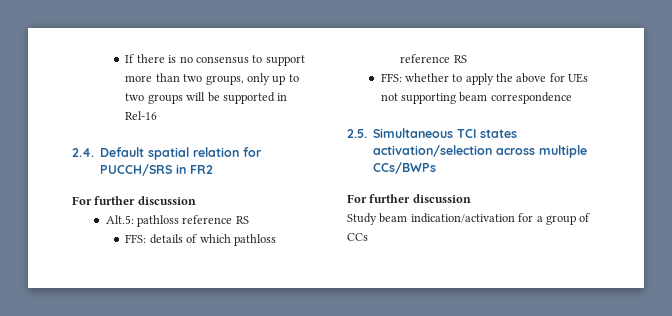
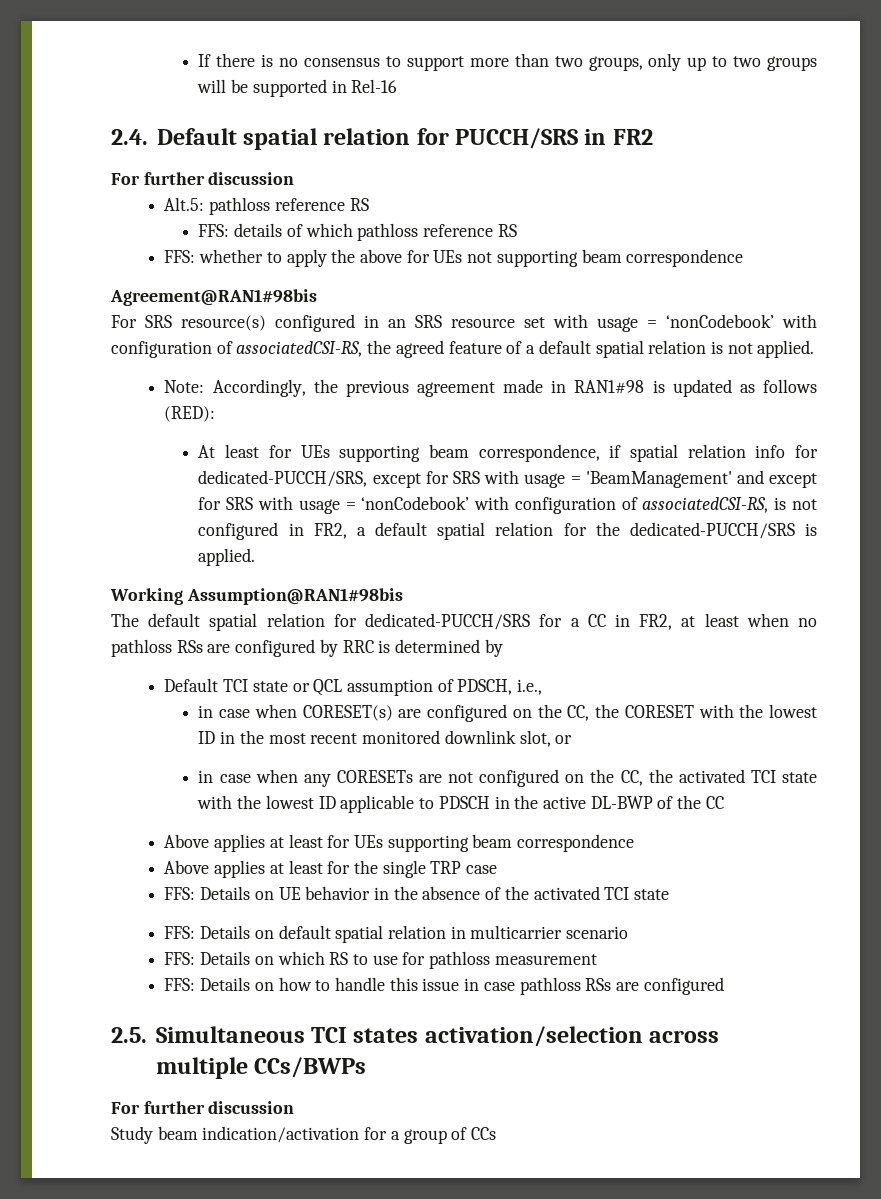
(572, 98) none -> [110,289,317,306] [111,314,817,332] [111,340,815,358] [164,379,817,397] [164,406,216,422] [198,444,818,462] [198,470,817,488] [198,496,818,514] [198,522,817,540] [198,548,256,566] [110,588,403,605] [111,613,817,631] [111,639,503,657] [164,678,543,696] [198,704,817,722] [198,730,573,747] [198,769,817,787] [197,795,724,813] [164,834,635,852] [164,860,498,878] [164,886,670,900] [164,925,629,943] [164,951,597,969] [164,977,724,995] // Agreement@RAN1#98bis // For SRS resource(s) configured in an SRS resource set with usage = ‘nonCodebook’ with configuration of associatedCSI-RS, the agreed feature of a default spatial relation is not applied. // Note: Accordingly, the previous agreement made in RAN1#98 is updated as follows (RED): // At least for UEs supporting beam correspondence, if spatial relation info for dedicated-PUCCH/SRS, except for SRS with usage = 'BeamManagement' and except for SRS with usage = ‘nonCodebook’ with configuration of associatedCSI-RS, is not configured in FR2, a default spatial relation for the dedicated-PUCCH/SRS is applied. // Working Assumption@RAN1#98bis // The default spatial relation for dedicated-PUCCH/SRS for a CC in FR2, at least when no pathloss RSs are configured by RRC is determined by // Default TCI state or QCL assumption of PDSCH, i.e., // in case when CORESET(s) are configured on the CC, the CORESET with the lowest ID in the most recent monitored downlink slot, or // in case when any CORESETs are not configured on the CC, the activated TCI state with the lowest ID applicable to PDSCH in the active DL-BWP of the CC // Above applies at least for UEs supporting beam correspondence // Above applies at least for the single TRP case // FFS: Details on UE behavior in the absence of the activated TCI state // FFS: Details on default spatial relation in multicarrier scenario // FFS: Details on which RS to use for pathloss measurement // FFS: Details on how to handle this issue in case pathloss RSs are configured

